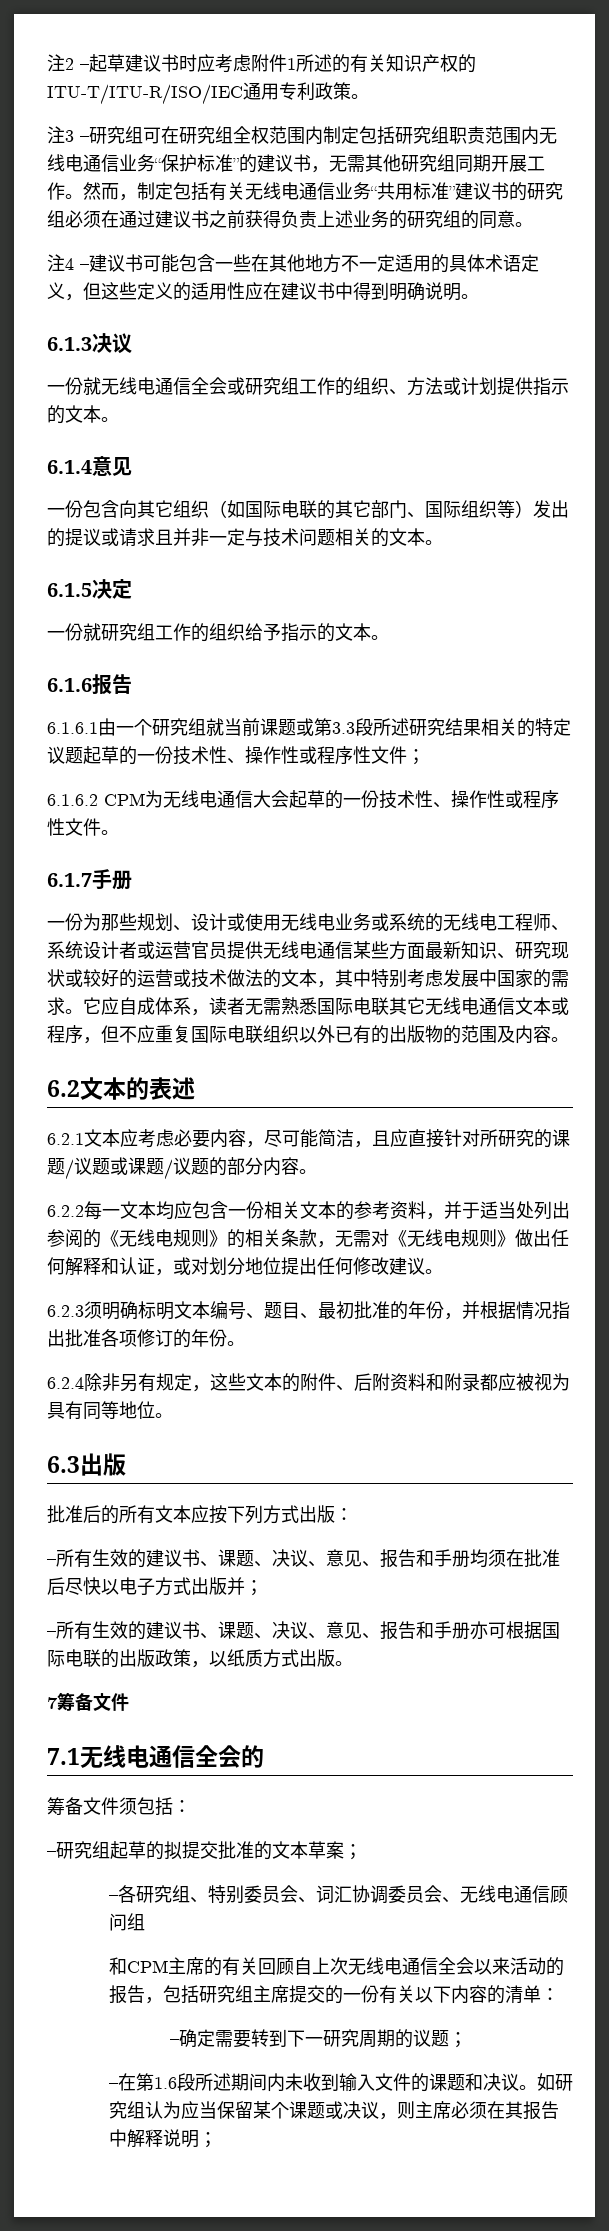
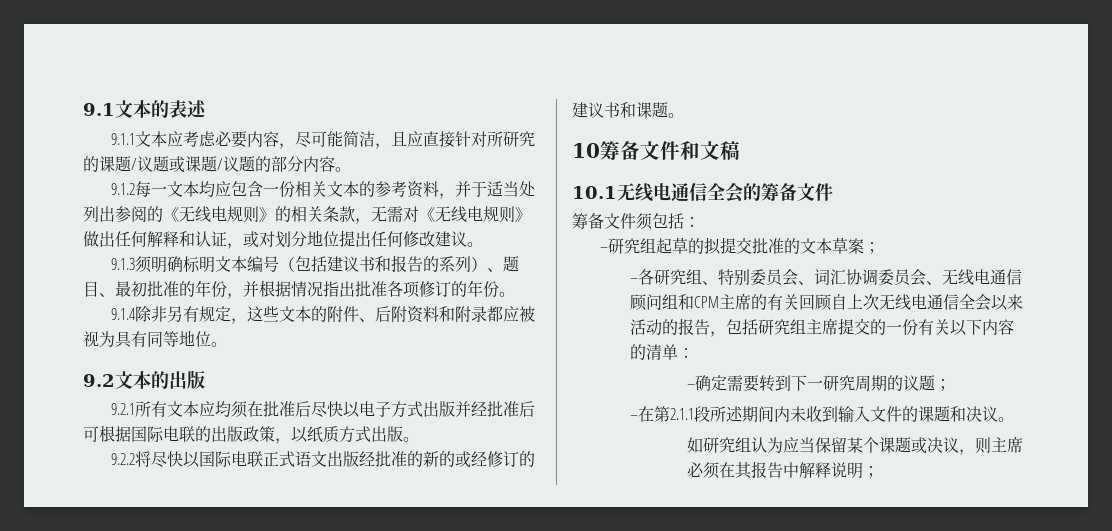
[47,54,476,73] [47,82,369,105] [47,126,557,145] [47,154,545,173] [47,182,563,201] [47,210,533,229] [47,254,539,273] [47,282,479,301] [47,333,132,354] [47,377,569,396] [47,405,119,424] [47,456,132,476] [47,500,569,519] [47,528,443,547] [47,579,132,599] [47,623,389,642] [47,674,132,695] [47,718,571,737] [47,746,425,765] [47,790,559,809] [47,818,119,836] [47,869,132,890] [47,913,569,932] [47,941,569,960] [47,969,569,988] [47,997,569,1016] [47,1025,569,1044] [47,1080,80,1097] 注2 –起草建议书时应考虑附件1所述的有关知识产权的ITU-T/ITU-R/ISO/IEC通用专利政策。 // 注3 –研究组可在研究组全权范围内制定包括研究组职责范围内无线电通信业务“保护标准”的建议书，无需其他研究组同期开展工作。然而，制定包括有关无线电通信业务“共用标准”建议书的研究组必须在通过建议书之前获得负责上述业务的研究组的同意。 // 注4 –建议书可能包含一些在其他地方不一定适用的具体术语定义，但这些定义的适用性应在建议书中得到明确说明。 // 6.1.3决议 // 一份就无线电通信全会或研究组工作的组织、方法或计划提供指示的文本。 // 6.1.4意见 // 一份包含向其它组织（如国际电联的其它部门、国际组织等）发出的提议或请求且并非一定与技术问题相关的文本。 // 6.1.5决定 // 一份就研究组工作的组织给予指示的文本。 // 6.1.6报告 // 6.1.6.1由一个研究组就当前课题或第3.3段所述研究结果相关的特定议题起草的一份技术性、操作性或程序性文件； // 6.1.6.2 CPM为无线电通信大会起草的一份技术性、操作性或程序性文件。 // 6.1.7手册 // 一份为那些规划、设计或使用无线电业务或系统的无线电工程师、系统设计者或运营官员提供无线电通信某些方面最新知识、研究现状或较好的运营或技术做法的文本，其中特别考虑发展中国家的需求。它应自成体系，读者无需熟悉国际电联其它无线电通信文本或程序，但不应重复国际电联组织以外已有的出版物的范围及内容。 // 6.2 -> [83,103,115,116] 9.1
[47,1133,84,1145] 6.2.1 -> [110,133,135,145] 9.1.1
[47,1205,84,1217] 6.2.2 -> [110,183,135,195] 9.1.2
[47,1305,84,1317] 6.2.3 -> [110,258,135,270] 9.1.3
(246, 1311) none -> [278,255,487,272] （包括建议书和报告的系列）
[47,1377,84,1389] 6.2.4 -> [110,308,136,320] 9.1.4
[47,1456,80,1473] 6.3 -> [83,371,169,389] 9.2文本的
[47,1505,119,1524] 批准后的 -> [110,403,135,415] 9.2.1
[209,1505,353,1524] [47,1549,470,1568] 按下列方式出版： // –所有生效的建议书、课题、决议、意见、报告和手册 -> (215, 409) none
[245,1580,263,1596] [47,1621,488,1640] ； // –所有生效的建议书、课题、决议、意见、报告和手册亦 -> [470,401,535,417] 经批准后
[47,1692,129,1711] [47,1748,80,1765] 7筹备文件 // 7.1 -> [110,451,535,468] [572,102,684,118] [572,141,740,160] [572,186,617,199] 9.2.2将尽快以国际电联正式语文出版经批准的新的或经修订的建议书和课题。 // 10筹备文件和文稿 // 10.1
(264, 1756) none -> [761,183,833,201] 筹备文件
(145, 1922) // -> (678, 301) none
[153,2077,177,2089] 1.6 -> [669,408,694,420] 2.1.1
(537, 2087) none -> (1014, 419) //

